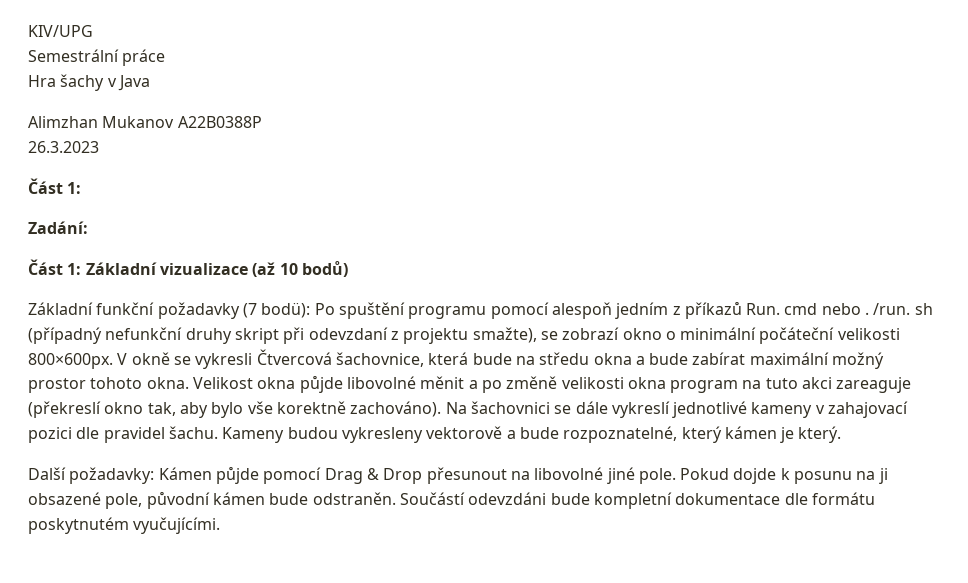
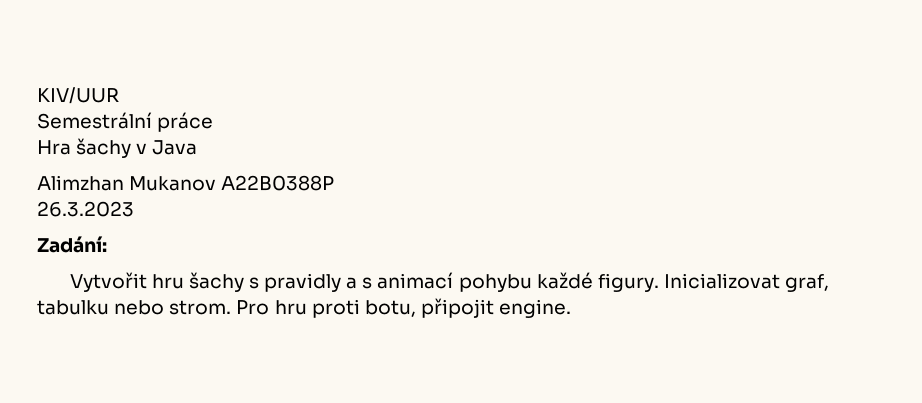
[28,25,93,37] KIV/UPG -> [37,87,119,104] KIV/UUR
[28,178,82,194] // Část 1: -> (134, 209) none
[28,259,348,277] [28,301,933,319] [28,327,900,344] [28,349,885,369] [28,375,912,393] [28,401,909,418] [28,426,842,443] [28,466,888,484] [28,491,875,509] [28,517,221,534] Část 1: Základní vizualizace (až 10 bodů) // Základní funkční požadavky (7 bodü): Po spuštění programu pomocí alespoň jedním z příkazů Run. cmd nebo . /run. sh (případný nefunkční druhy skript při odevzdaní z projektu smažte), se zobrazí okno o minimální počáteční velikosti 800×600px. V okně se vykresli Čtvercová šachovnice, která bude na středu okna a bude zabírat maximální možný prostor tohoto okna. Velikost okna půjde libovolné měnit a po změně velikosti okna program na tuto akci zareaguje (překreslí okno tak, aby bylo vše korektně zachováno). Na šachovnici se dále vykreslí jednotlivé kameny v zahajovací pozici dle pravidel šachu. Kameny budou vykresleny vektorově a bude rozpoznatelné, který kámen je který. // Další požadavky: Kámen půjde pomocí Drag & Drop přesunout na libovolné jiné pole. Pokud dojde k posunu na ji obsazené pole, původní kámen bude odstraněn. Součástí odevzdáni bude kompletní dokumentace dle formátu poskytnutém vyučujícími. -> [69,272,830,292] [37,298,572,318] Vytvořit hru šachy s pravidly a s animací pohybu každé figury. Inicializovat graf, tabulku nebo strom. Pro hru proti botu, připojit engine.

